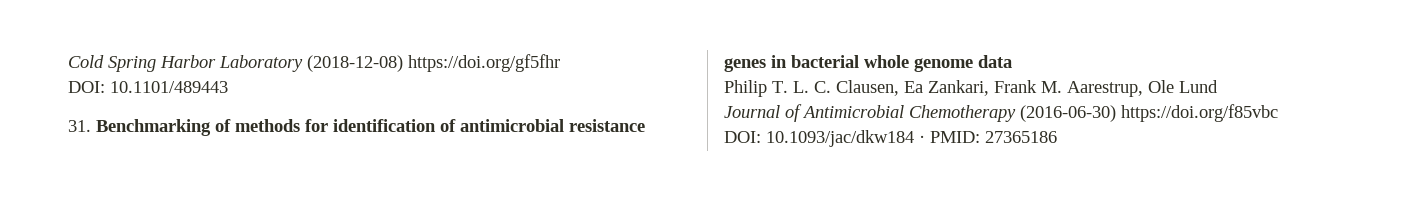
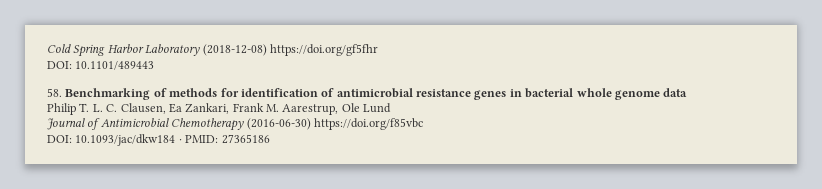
[68,120,91,132] 31. -> [47,88,62,97] 58.

